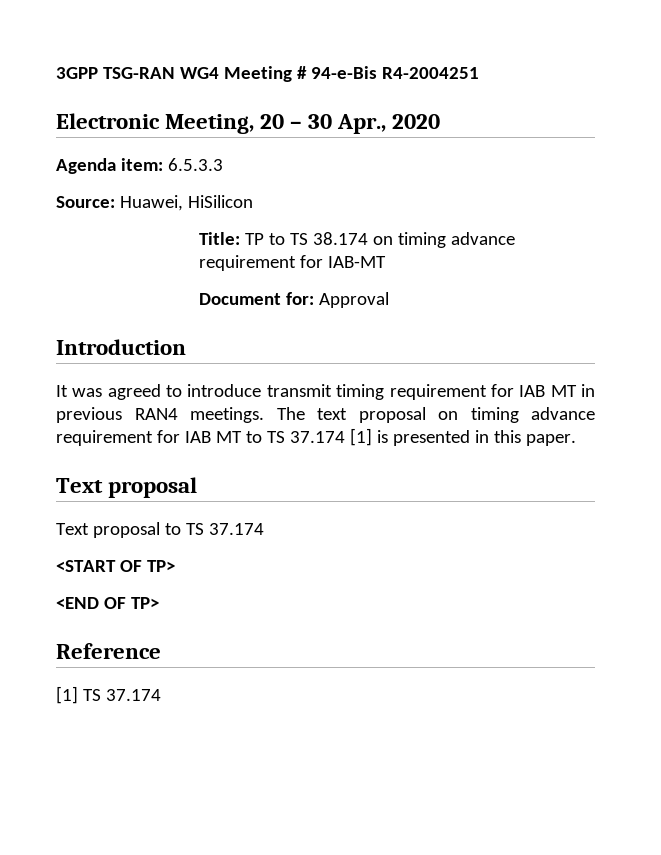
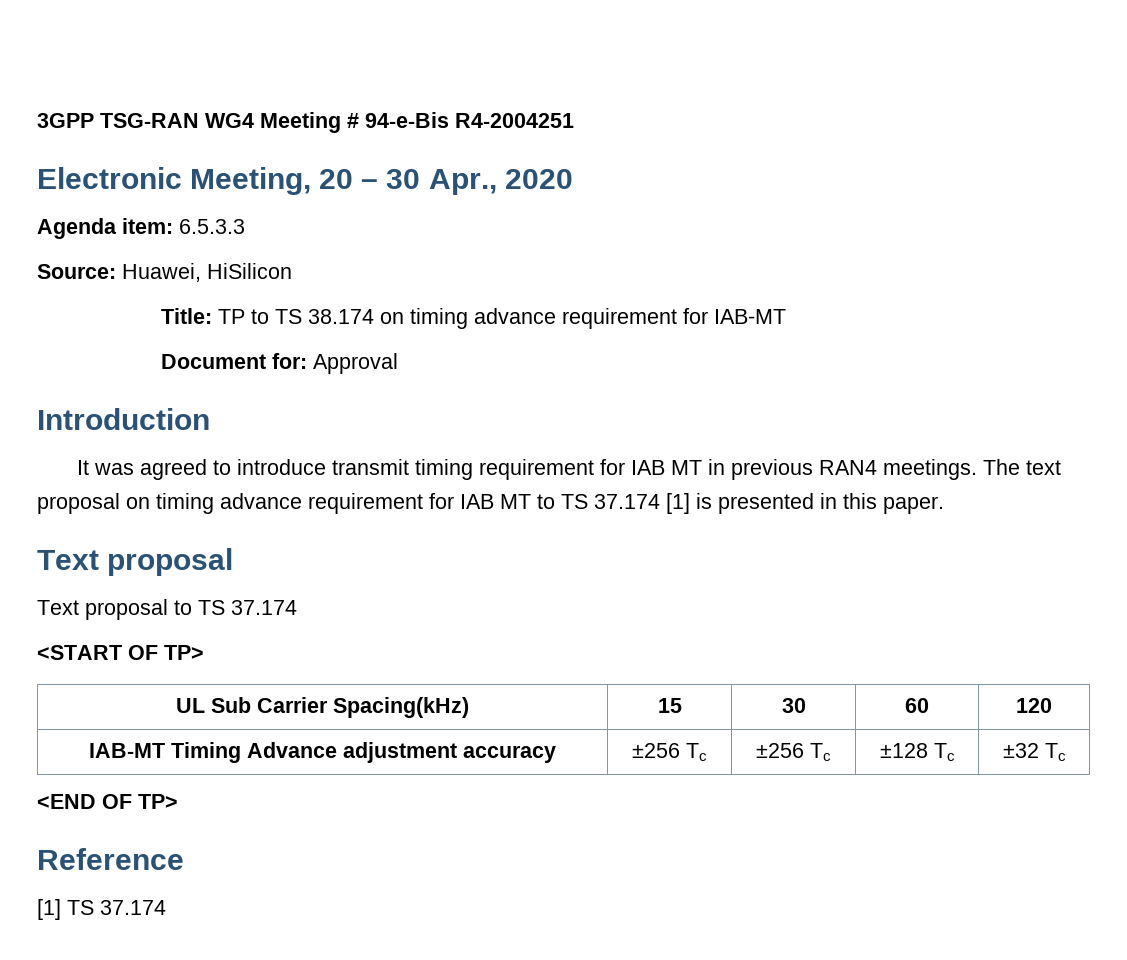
(175, 566) none -> [176,697,469,718] [657,698,682,713] [781,698,806,713] [905,698,929,713] [1016,698,1052,713] [88,742,556,763] [632,743,707,761] [756,743,831,761] [879,743,955,761] [1002,743,1066,761] // UL Sub Carrier Spacing(kHz) | 15 | 30 | 60 | 120 // IAB-MT Timing Advance adjustment accuracy | ±256 Tc | ±256 Tc | ±128 Tc | ±32 Tc

